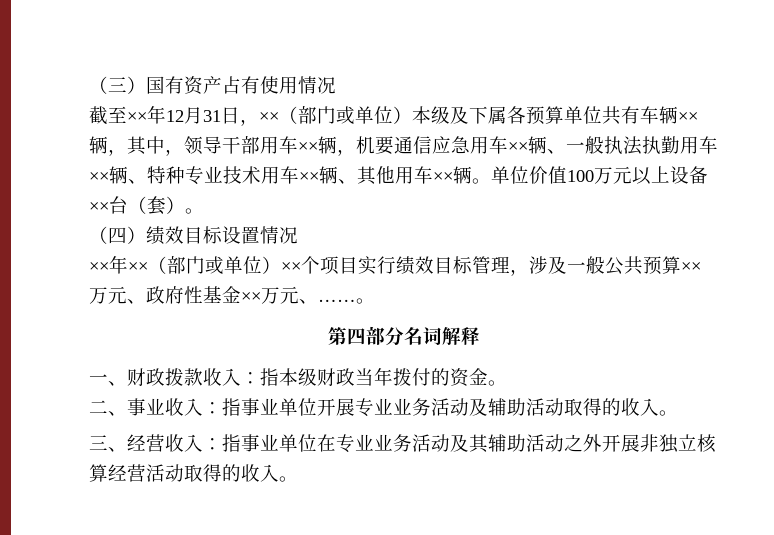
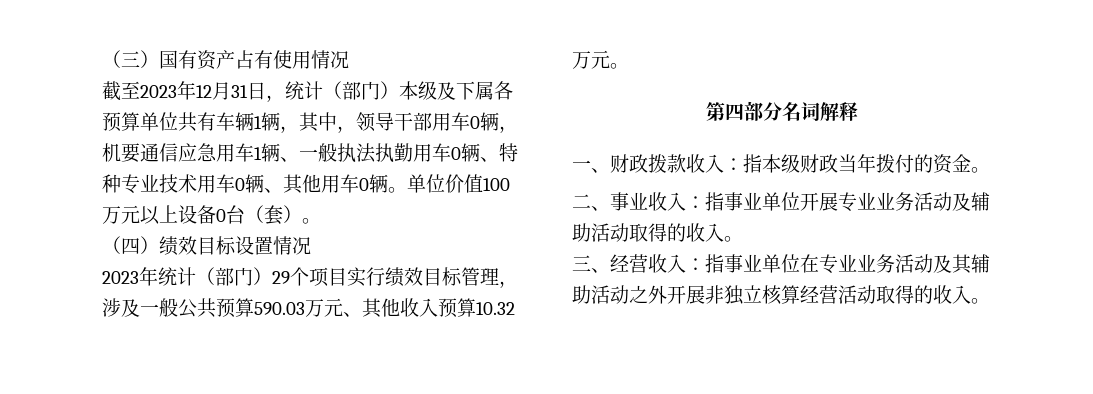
[127,112,147,122] ×× -> [140,85,177,98] 2023
[259,106,393,124] ××（部门或单位 -> [285,81,380,100] 统计（部门
[678,112,698,122] ×× -> [254,116,262,129] 1
[298,142,318,152] ×× -> [470,116,480,129] 0
[508,142,528,152] ×× -> [254,147,262,160] 1
[89,172,109,182] ×× -> [451,147,461,160] 0
[299,172,319,182] ×× -> [235,178,245,191] 0
[433,172,453,182] ×× -> [359,178,369,191] 0
[89,202,109,212] ×× -> [216,209,226,222] 0
[89,255,301,274] ××年××（部门或单位）×× -> [102,267,290,286] 2023年统计（部门）29
[681,262,701,272] [89,286,356,304] ××万元、政府性基金××万元、…… -> [254,298,515,318] [572,50,610,69] 590.03万元、其他收入预算10.32万元

